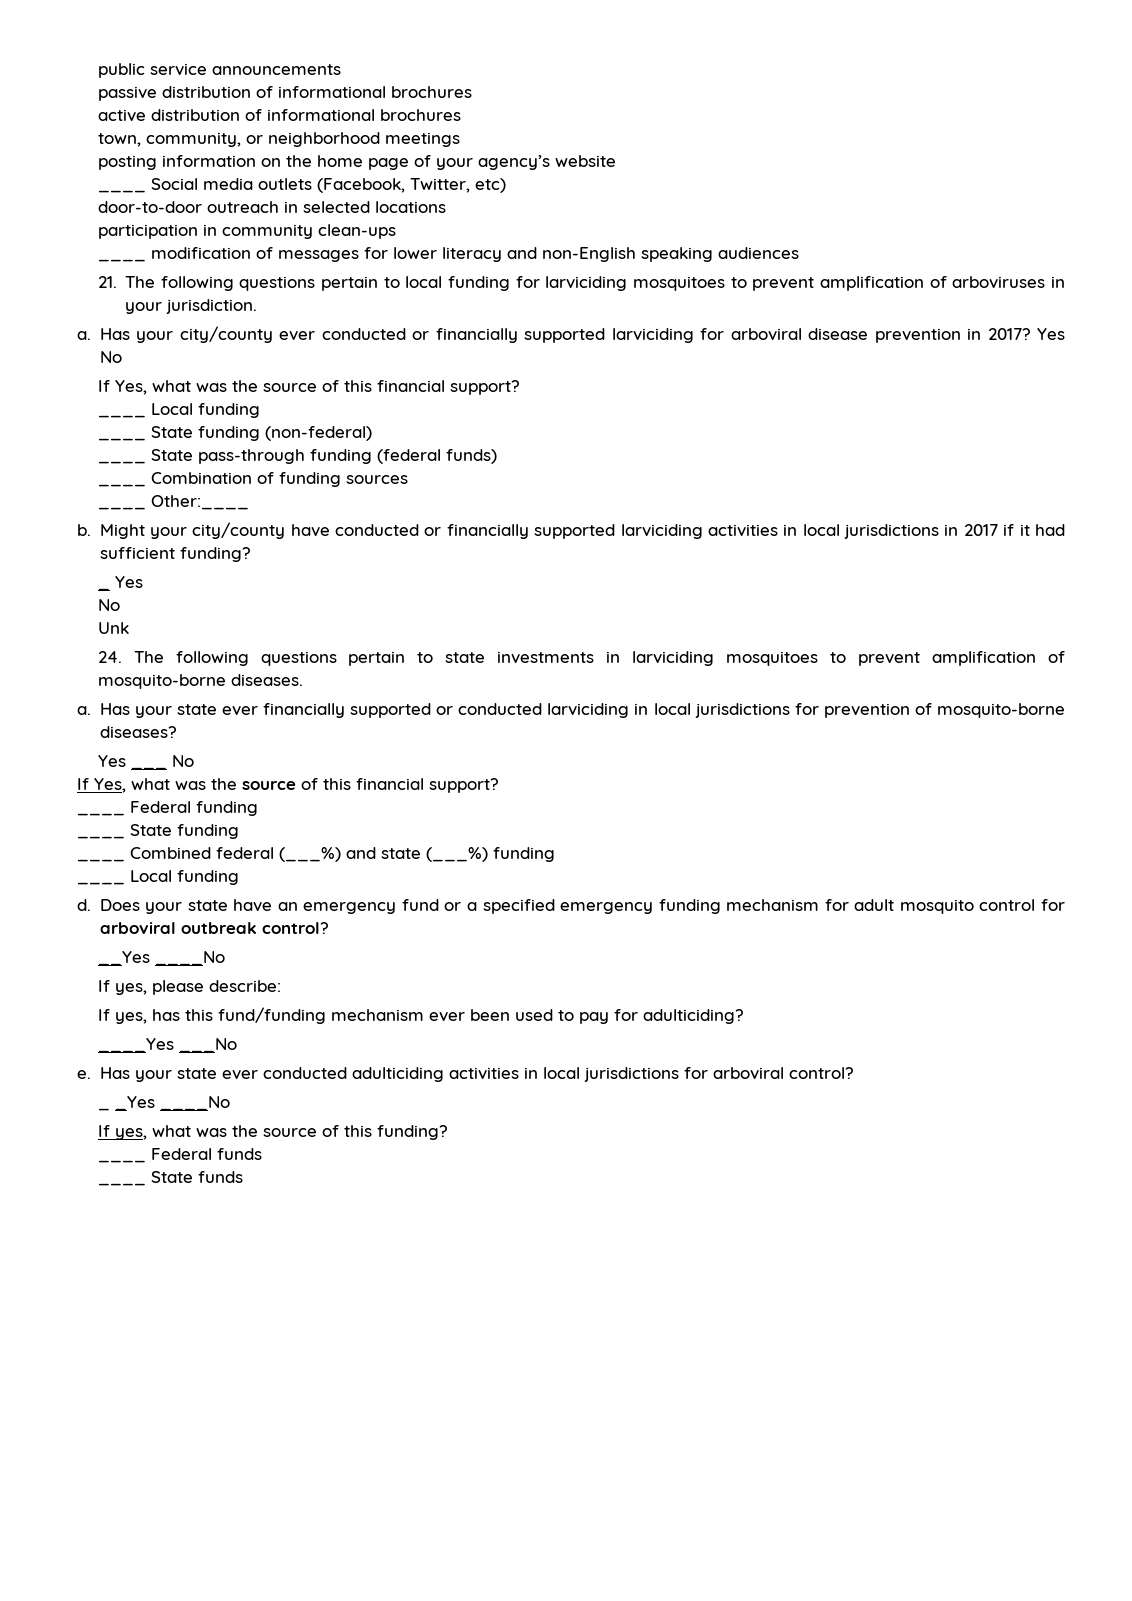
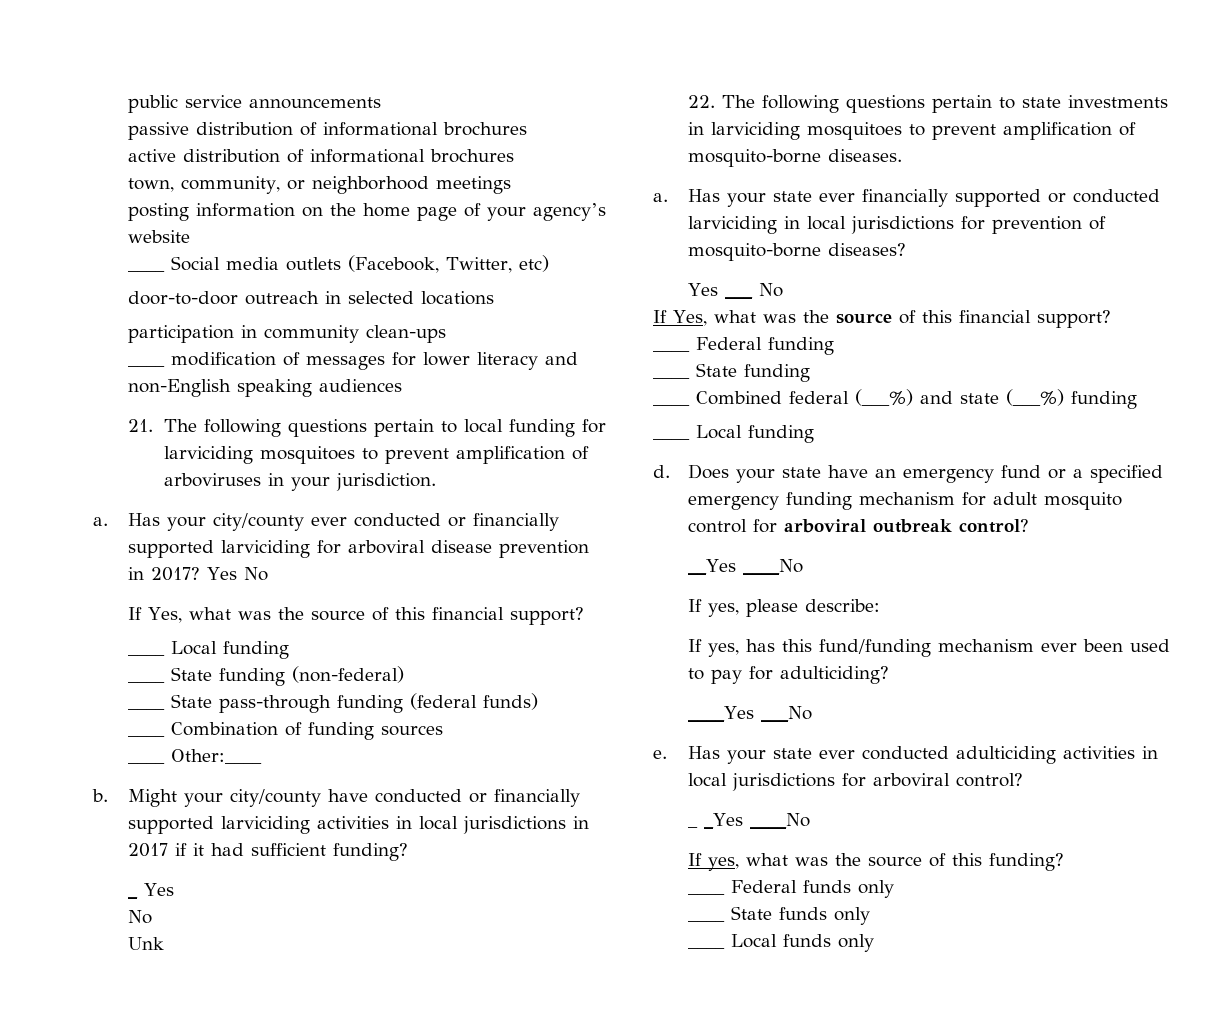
[97,651,122,663] 24. -> [688,95,716,108] 22.
(262, 1154) none -> [858,880,895,898] only
(243, 1177) none -> [834,907,871,925] [688,934,875,952] only // ____ Local funds only

